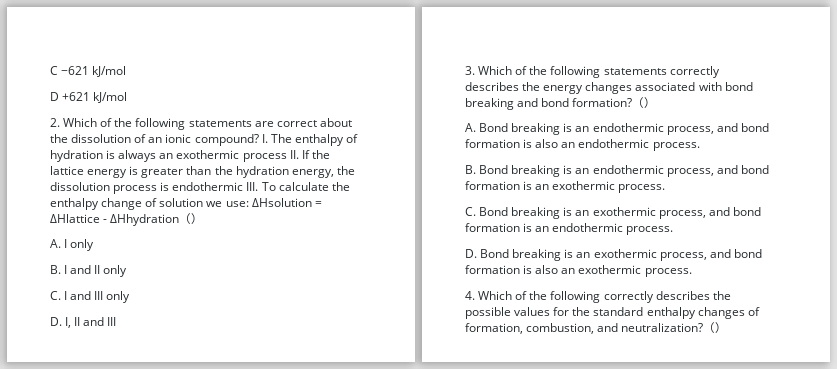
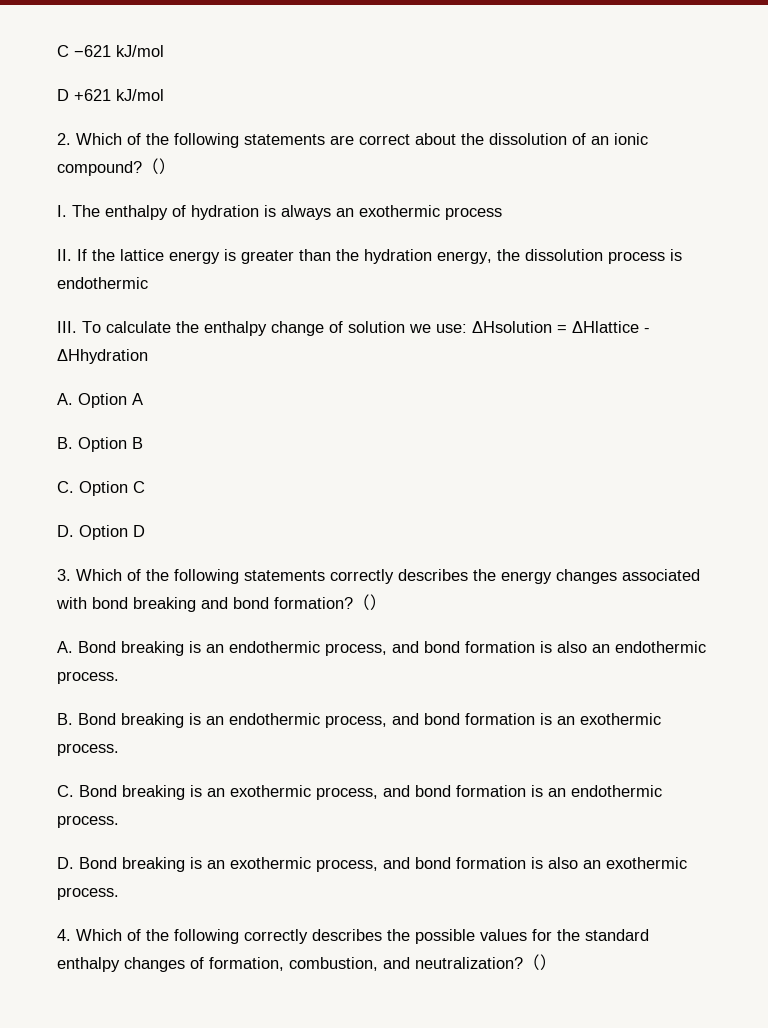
(259, 140) none -> [142,158,176,174] （） //
(287, 157) none -> (502, 213) //
(244, 186) none -> (148, 283) //
[179,213,204,224] [50,239,95,251] [50,265,128,277] [50,291,131,303] [50,317,117,328] （） // A. I only // B. I and II only // C. I and III only // D. I, II and III -> [57,393,143,408] [57,437,143,452] [57,481,145,496] [57,525,145,540] // A. Option A // B. Option B // C. Option C // D. Option D

